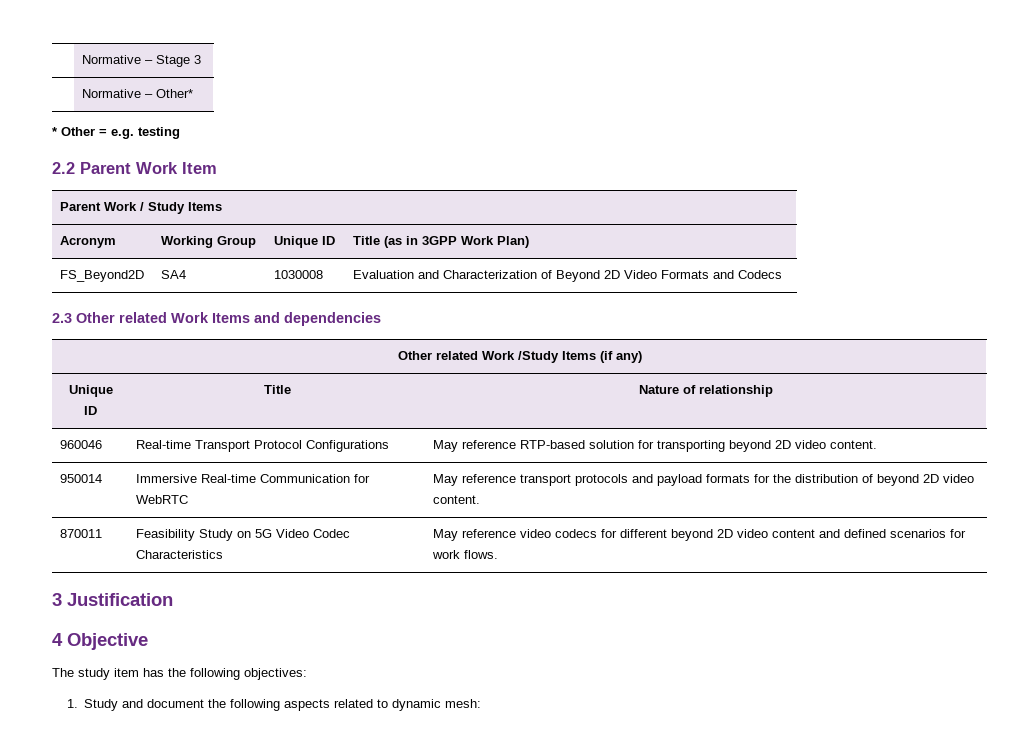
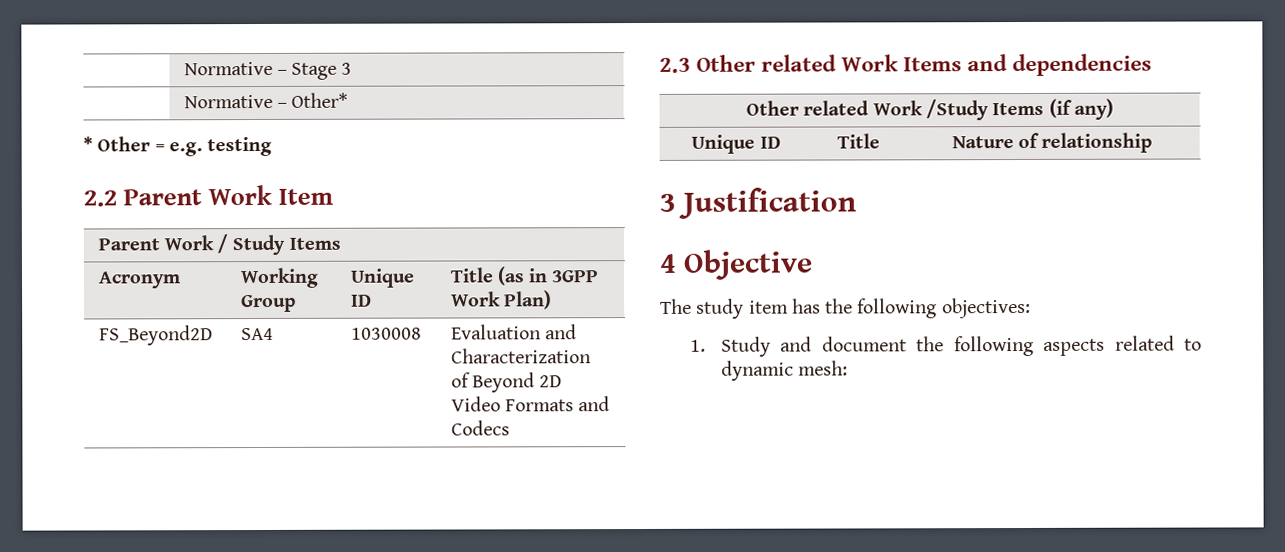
[60,440,103,449] [136,440,390,452] [433,440,878,452] [60,474,103,483] [136,474,371,483] [136,495,189,504] [433,474,975,486] [433,495,481,504] [60,529,103,538] [136,529,351,541] [136,550,224,559] [433,529,967,541] [432,550,499,559] // 960046 | Real-time Transport Protocol Configurations | May reference RTP-based solution for transporting beyond 2D video content. // 950014 | Immersive Real-time Communication for WebRTC | May reference transport protocols and payload formats for the distribution of beyond 2D video content. // 870011 | Feasibility Study on 5G Video Codec Characteristics | May reference video codecs for different beyond 2D video content and defined scenarios for work flows. -> (1153, 142) none

